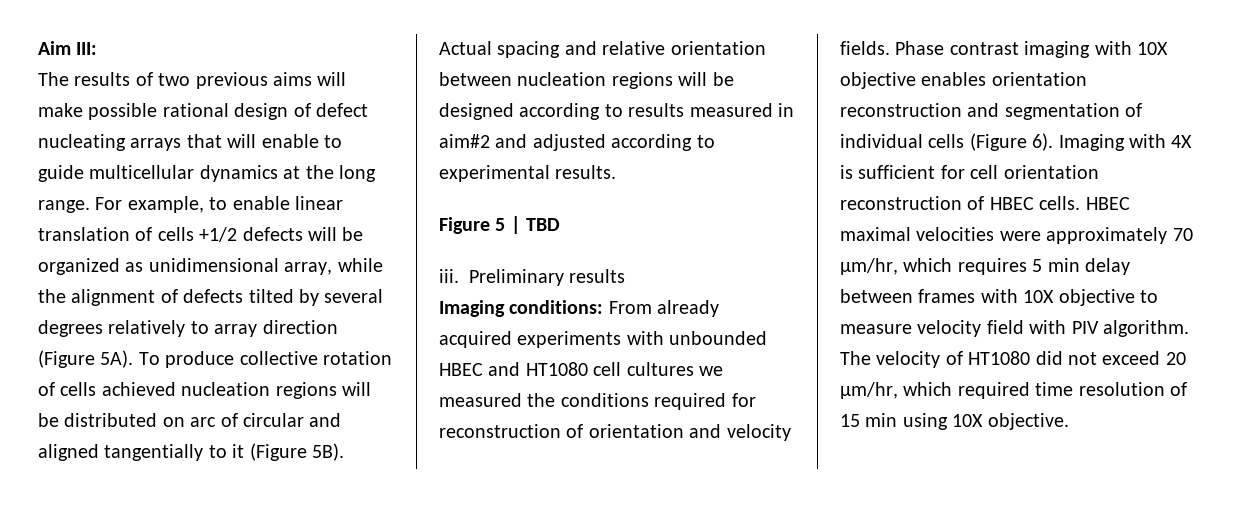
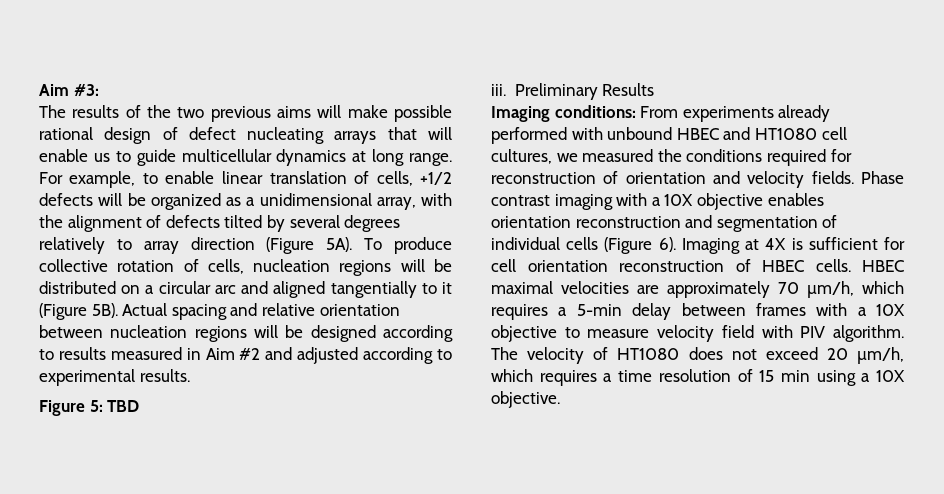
[38,41,98,55] Aim III: -> [39,84,99,96] Aim #3:
(153, 79) none -> [147,105,171,118] the
(319, 141) none -> [93,153,110,162] us
[305,165,334,179] the -> (367, 156) none
[157,227,194,241] cells -> [376,171,413,186] cells,
(144, 267) none -> [246,197,256,206] a
[337,258,383,272] while -> [421,193,452,206] with
[60,382,176,396] cells achieved -> [207,259,244,274] cells,
[190,413,304,427] arc of circular -> [145,281,236,294] a circular arc
[439,134,490,148] aim#2 -> [205,348,261,360] Aim #2
[495,216,521,234] 5 | -> [89,400,103,412] 5:
[569,269,626,283] results -> [602,83,655,96] Results
[657,300,720,317] [439,331,768,348] already acquired experiments with unbounded -> [682,105,831,122] [491,127,673,144] experiments already performed with unbound
[626,362,694,376] cultures -> [491,149,552,164] cultures,
(1132, 48) none -> [651,197,661,206] a
[1129,134,1166,148] with -> [745,239,760,250] at
[999,231,1041,241] were -> [637,285,659,294] are
[840,258,1080,275] µm/hr, which requires 5 min -> [807,281,904,298] [491,304,622,320] µm/h, which requires a 5-min
(1018, 296) none -> [857,307,867,316] a
[1035,351,1063,365] did -> [688,347,723,360] does
[840,382,1030,399] µm/hr, which required -> [857,347,904,364] [491,369,613,386] µm/h, which requires a
(948, 421) none -> [861,373,871,382] a

